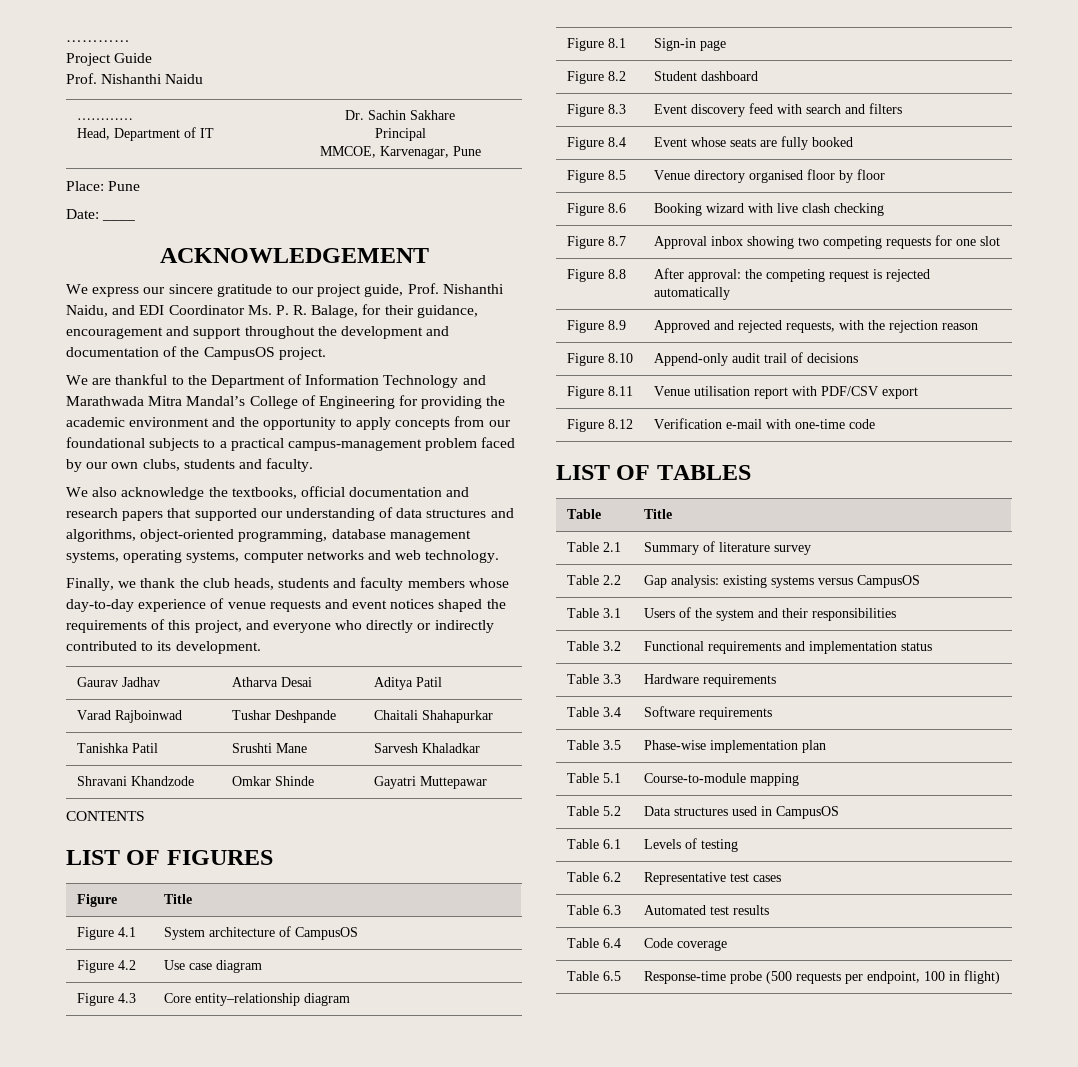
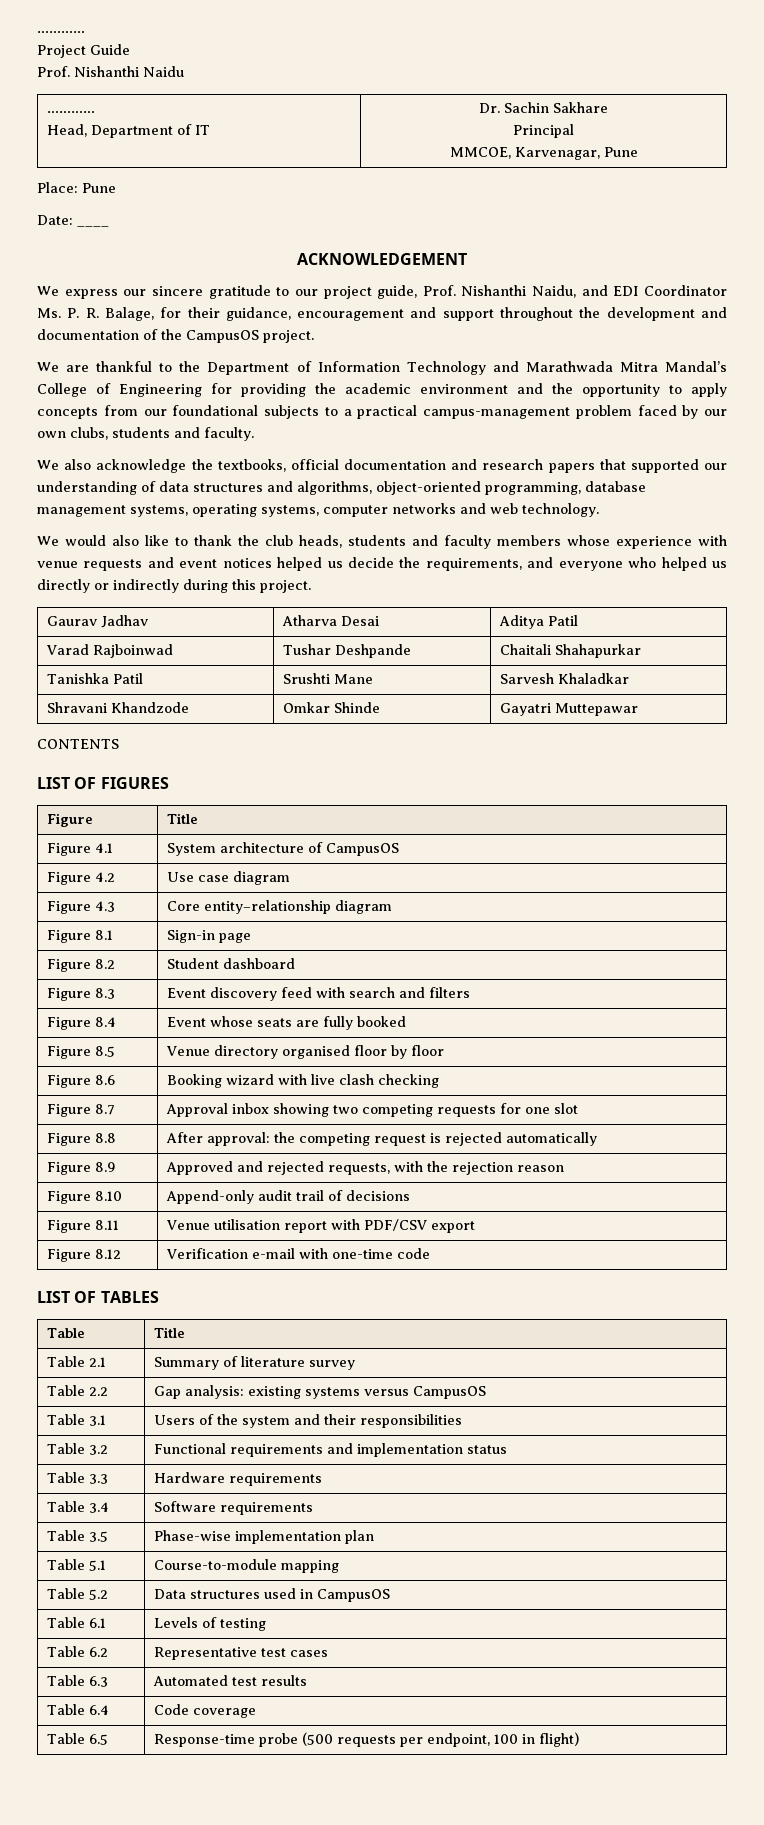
[66,578,137,591] Finally, we -> [37,535,188,546] We would also like to
[66,598,225,612] day-to-day experience of -> [616,535,727,549] experience with
[438,599,506,612] [66,619,242,633] shaped the requirements of this project, -> [277,557,522,571] helped us decide the requirements,
(363, 625) none -> [661,557,728,571] helped us
[66,641,261,654] contributed to its development. -> [183,579,311,593] during this project.

